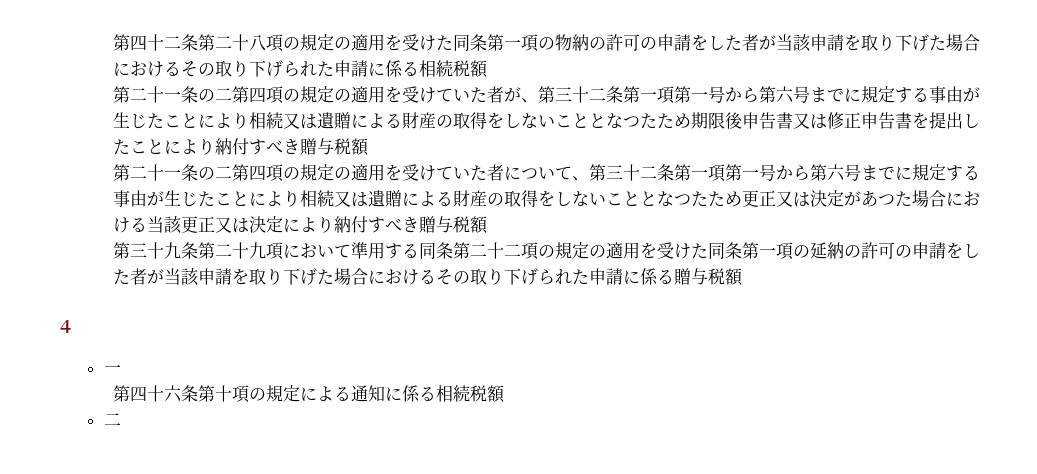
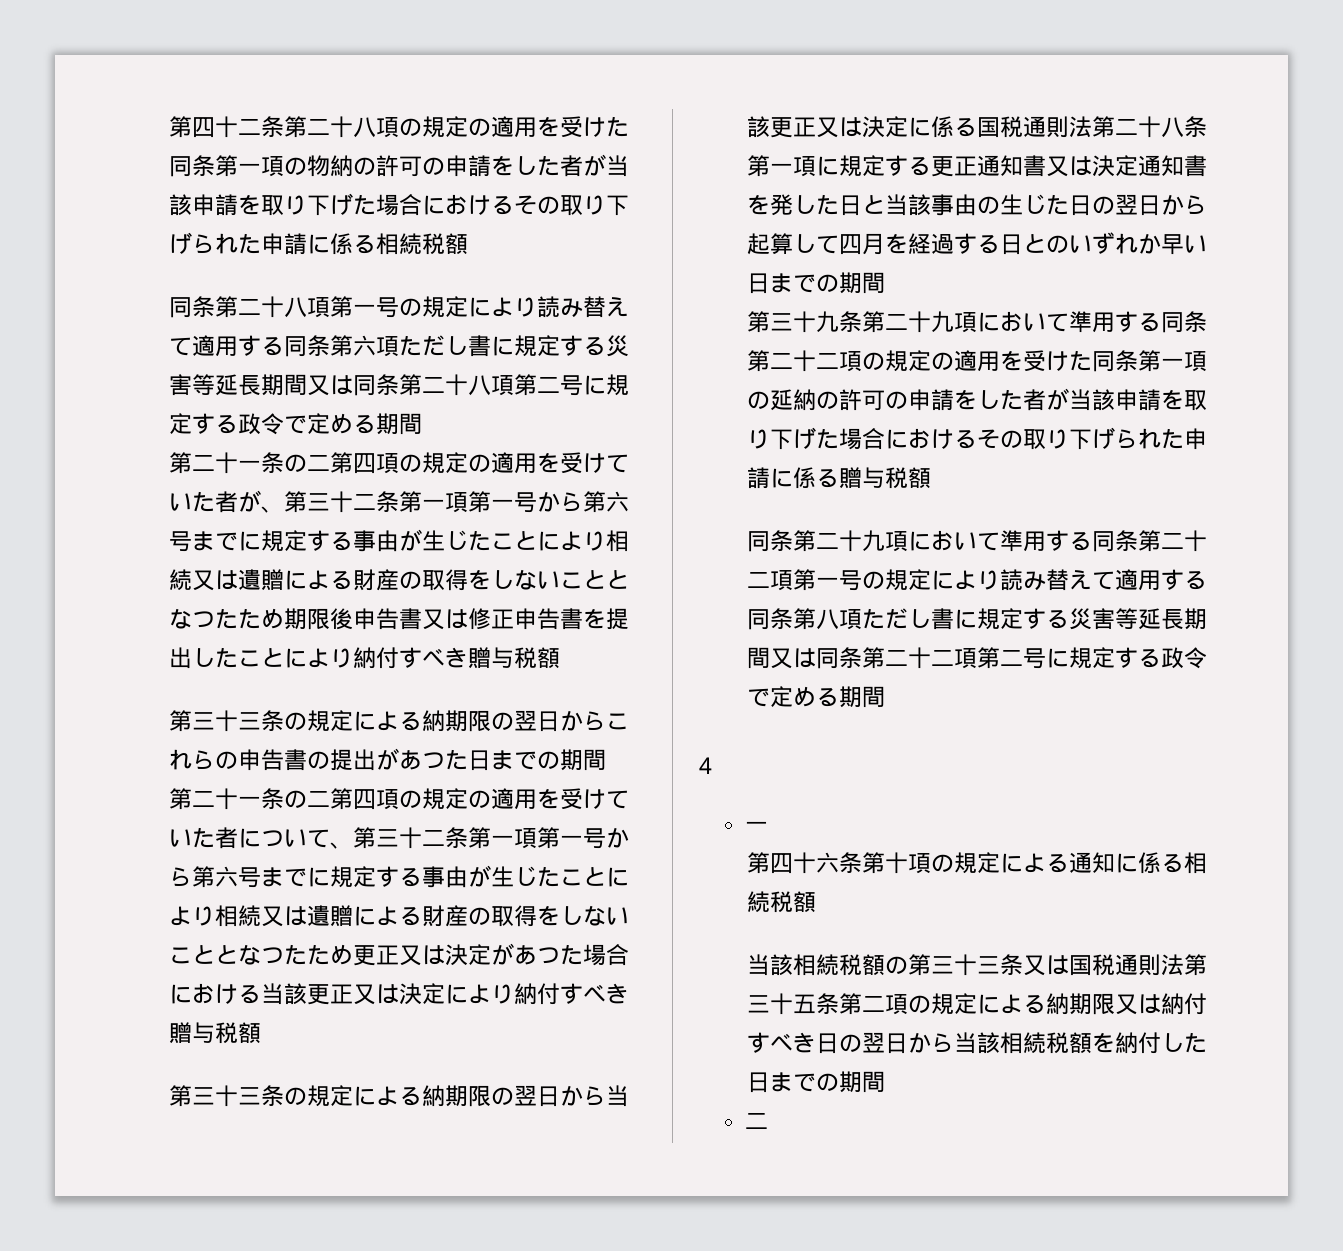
(488, 69) none -> [168,296,629,318] [168,335,629,357] [168,374,629,396] [168,413,422,435] // 同条第二十八項第一号の規定により読み替えて適用する同条第六項ただし書に規定する災害等延長期間又は同条第二十八項第二号に規定する政令で定める期間
(369, 147) none -> [168,710,629,732] [168,748,606,771] // 第三十三条の規定による納期限の翌日からこれらの申告書の提出があつた日までの期間
(488, 225) none -> [168,1085,629,1107] [746,116,1207,138] [746,155,1207,177] [746,194,1207,216] [746,232,1207,255] [746,272,885,294] // 第三十三条の規定による納期限の翌日から当該更正又は決定に係る国税通則法第二十八条第一項に規定する更正通知書又は決定通知書を発した日と当該事由の生じた日の翌日から起算して四月を経過する日とのいずれか早い日までの期間
(743, 277) none -> [746,530,1207,552] [746,569,1207,591] [746,608,1207,630] [746,647,1207,669] [746,686,885,708] // 同条第二十九項において準用する同条第二十二項第一号の規定により読み替えて適用する同条第八項ただし書に規定する災害等延長期間又は同条第二十二項第二号に規定する政令で定める期間
(505, 394) none -> [746,954,1207,976] [746,993,1207,1015] [746,1032,1207,1054] [746,1071,885,1093] // 当該相続税額の第三十三条又は国税通則法第三十五条第二項の規定による納期限又は納付すべき日の翌日から当該相続税額を納付した日までの期間

